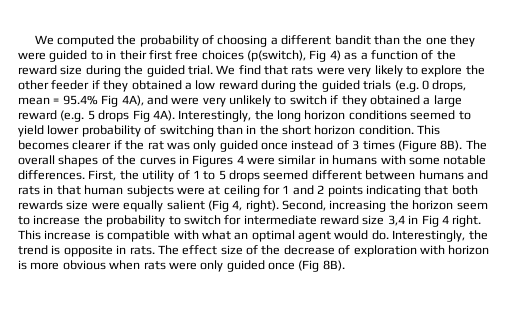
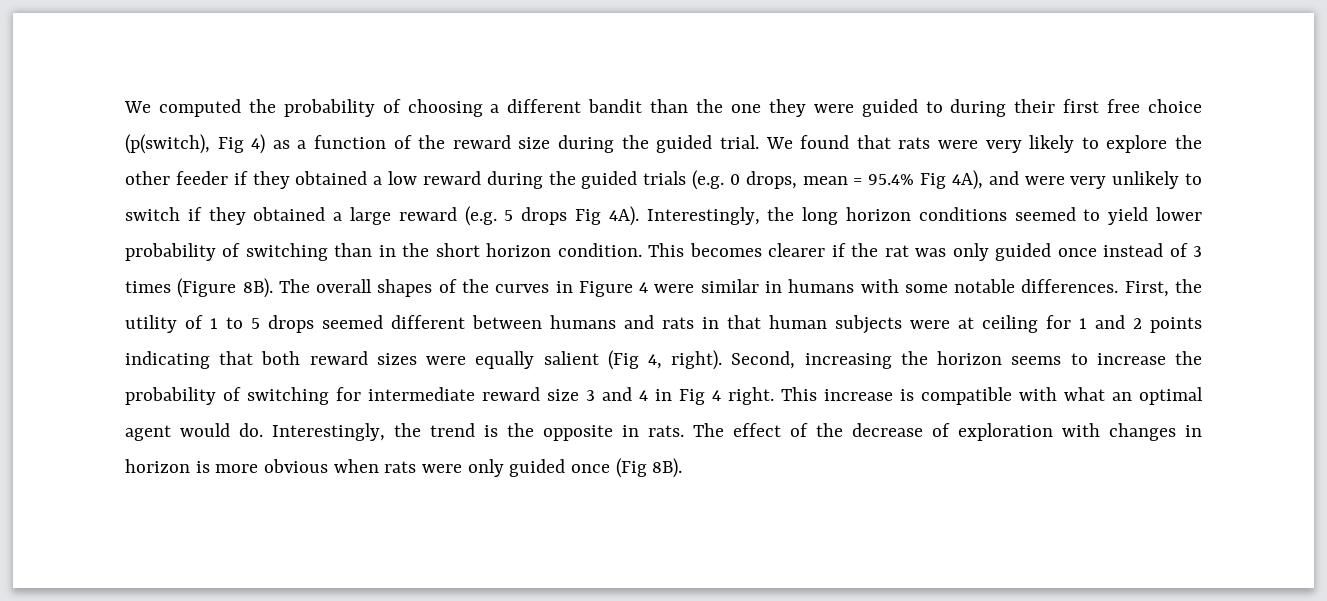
[106,50,117,59] in -> [950,99,1007,117] during
[201,50,244,60] choices -> [1147,99,1202,113] choice
[238,65,261,75] find -> [800,135,850,149] found
[192,155,234,167] Figures -> [578,281,633,297] Figure
[18,200,89,210] rewards size -> [309,351,417,365] reward sizes
[456,202,488,210] seem -> [1011,356,1062,365] seems
[168,215,221,225] to switch -> [223,387,329,405] of switching
[387,215,405,226] 3,4 -> [586,387,648,401] 3 and 4
(61, 250) none -> [507,423,534,437] the
[220,245,243,255] size -> (781, 430) none
(445, 250) none -> [1109,423,1202,441] changes in

